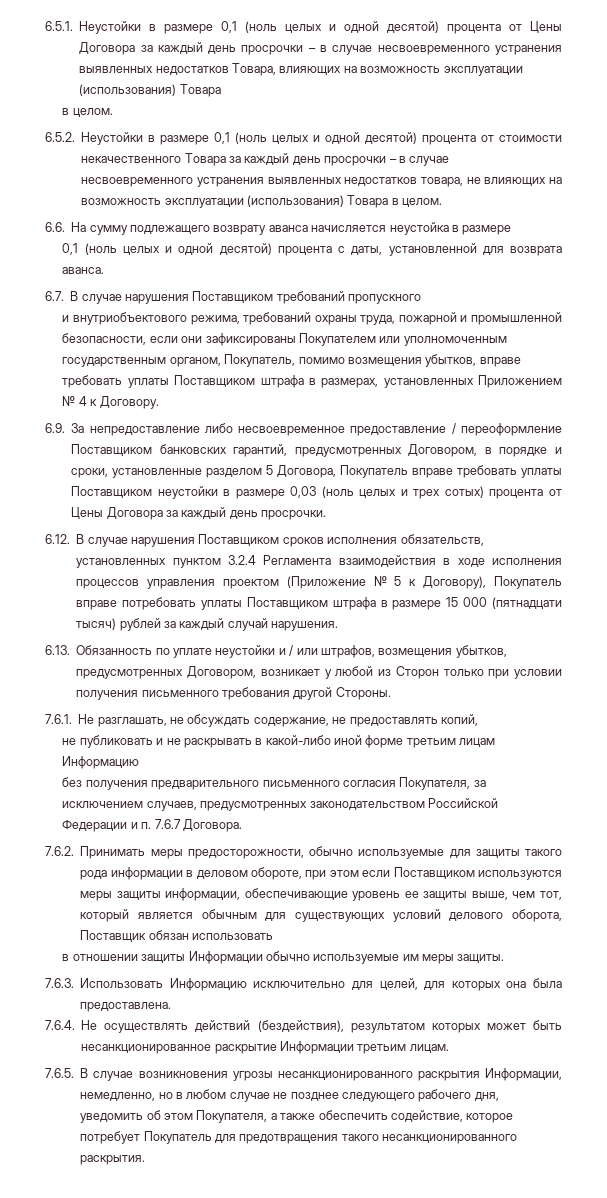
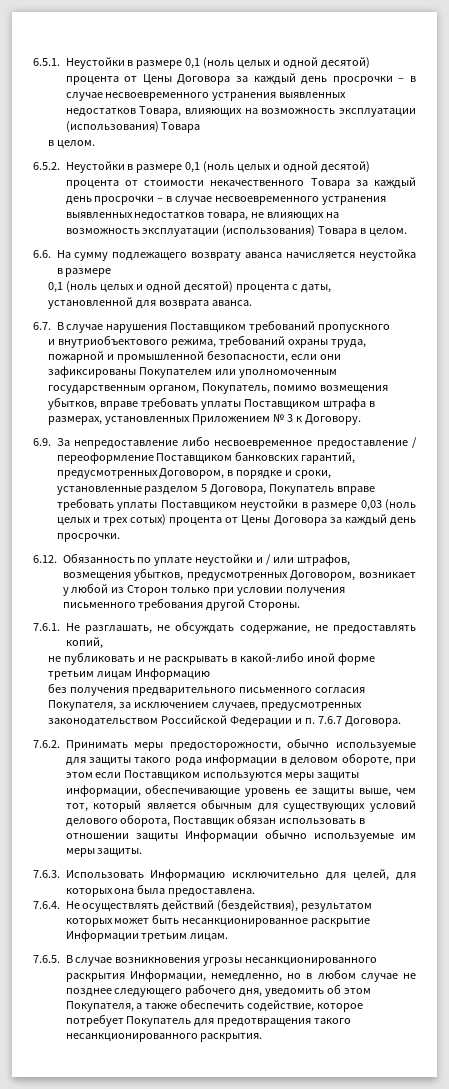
[78,396,87,406] 4 -> [287,414,294,422] 3
[76,534,484,547] [76,555,563,568] [76,576,562,589] [76,597,562,610] [76,618,339,631] [45,645,70,655] В случае нарушения Поставщиком сроков исполнения обязательств, установленных пунктом 3.2.4 Регламента взаимодействия в ходе исполнения процессов управления проектом (Приложение № 5 к Договору), Покупатель вправе потребовать уплаты Поставщиком штрафа в размере 15 000 (пятнадцати тысяч) рублей за каждый случай нарушения. // 6.13. -> (57, 559) none
(273, 936) // -> (357, 821) none

